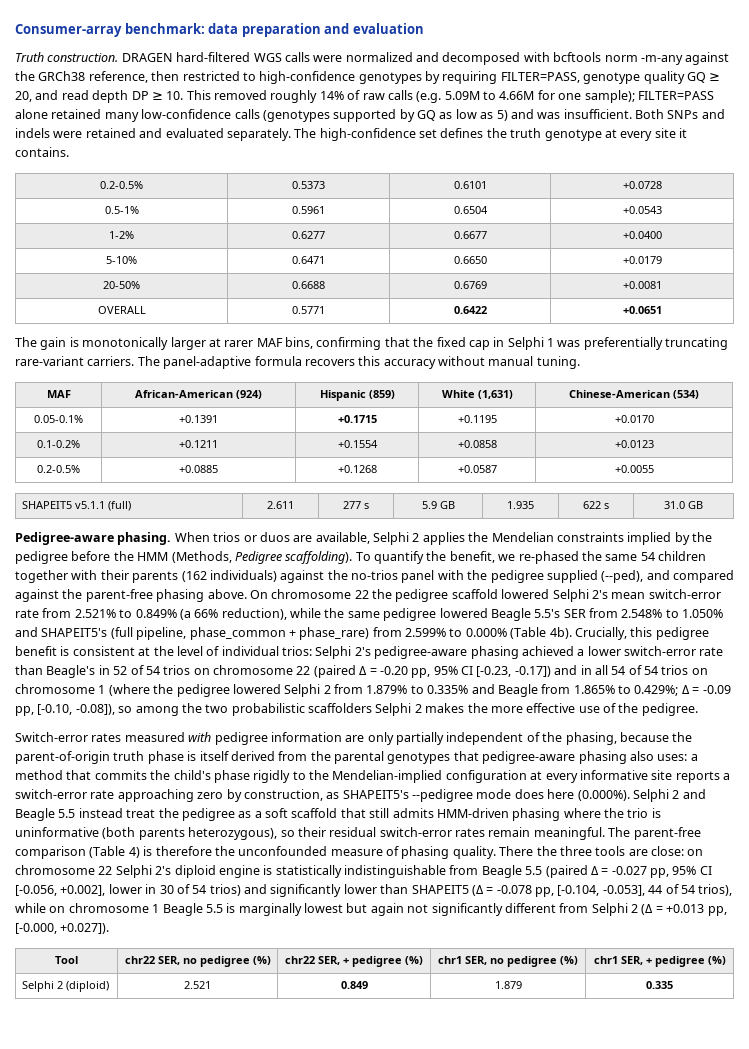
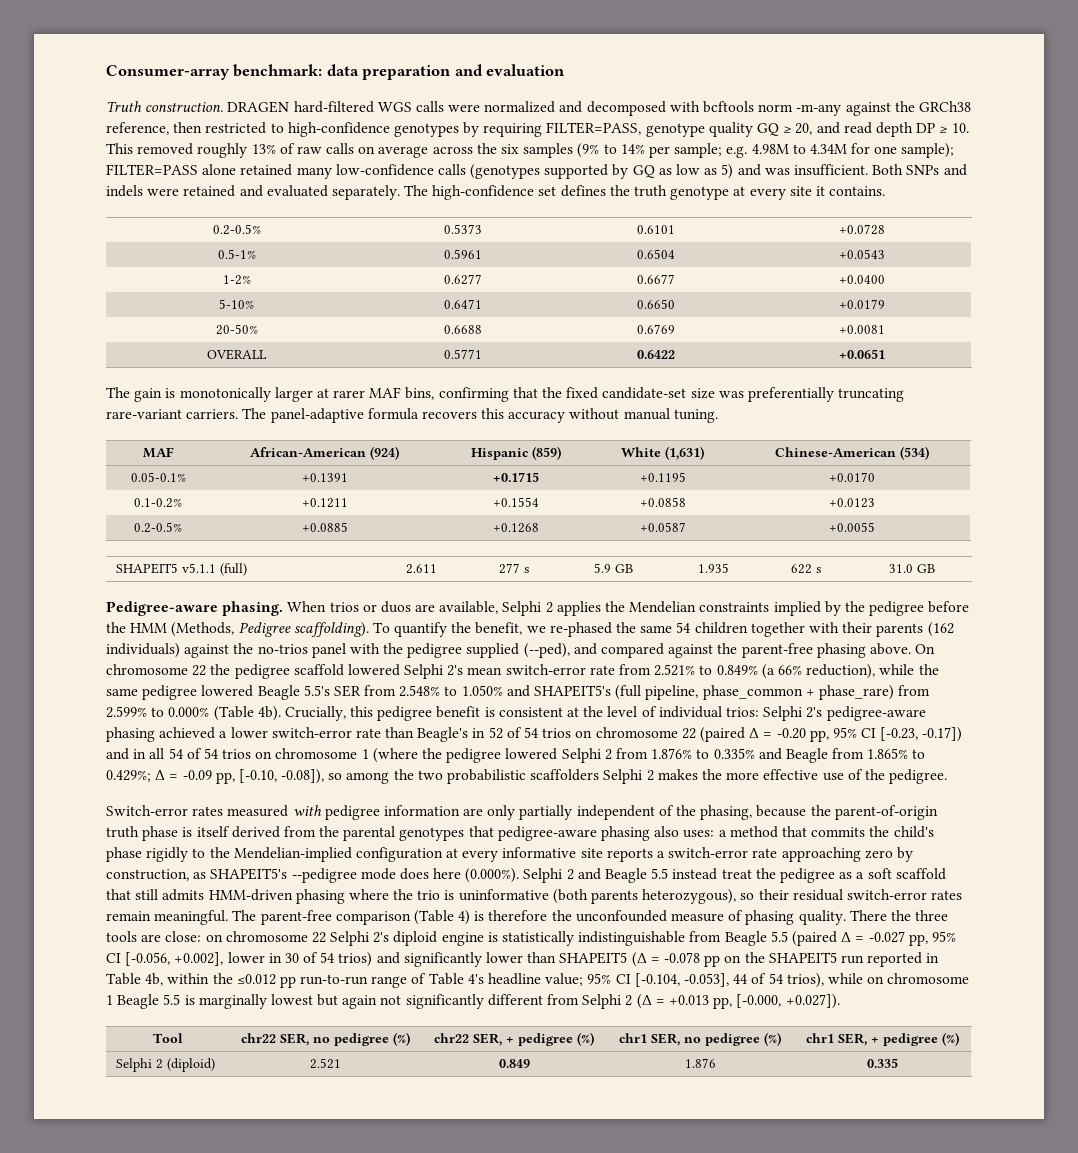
[319,91,344,100] 14% -> [251,144,276,154] 13%
[416,91,535,103] (e.g. 5.09M to 4.66M -> [358,143,847,158] on average across the six samples (9% to 14% per sample; e.g. 4.98M to 4.34M
[468,337,554,350] cap in Selphi 1 -> [602,387,715,399] candidate-set size
[366,685,408,694] 1.879% -> [651,748,693,759] 1.876%
[535,887,554,897] pp, -> [704,952,940,967] [106,973,631,988] pp on the SHAPEIT5 run reported in Table 4b, within the ≤0.012 pp run-to-run range of Table 4's headline value; 95% CI
[494,981,522,989] 1.879 -> [684,1058,716,1068] 1.876

